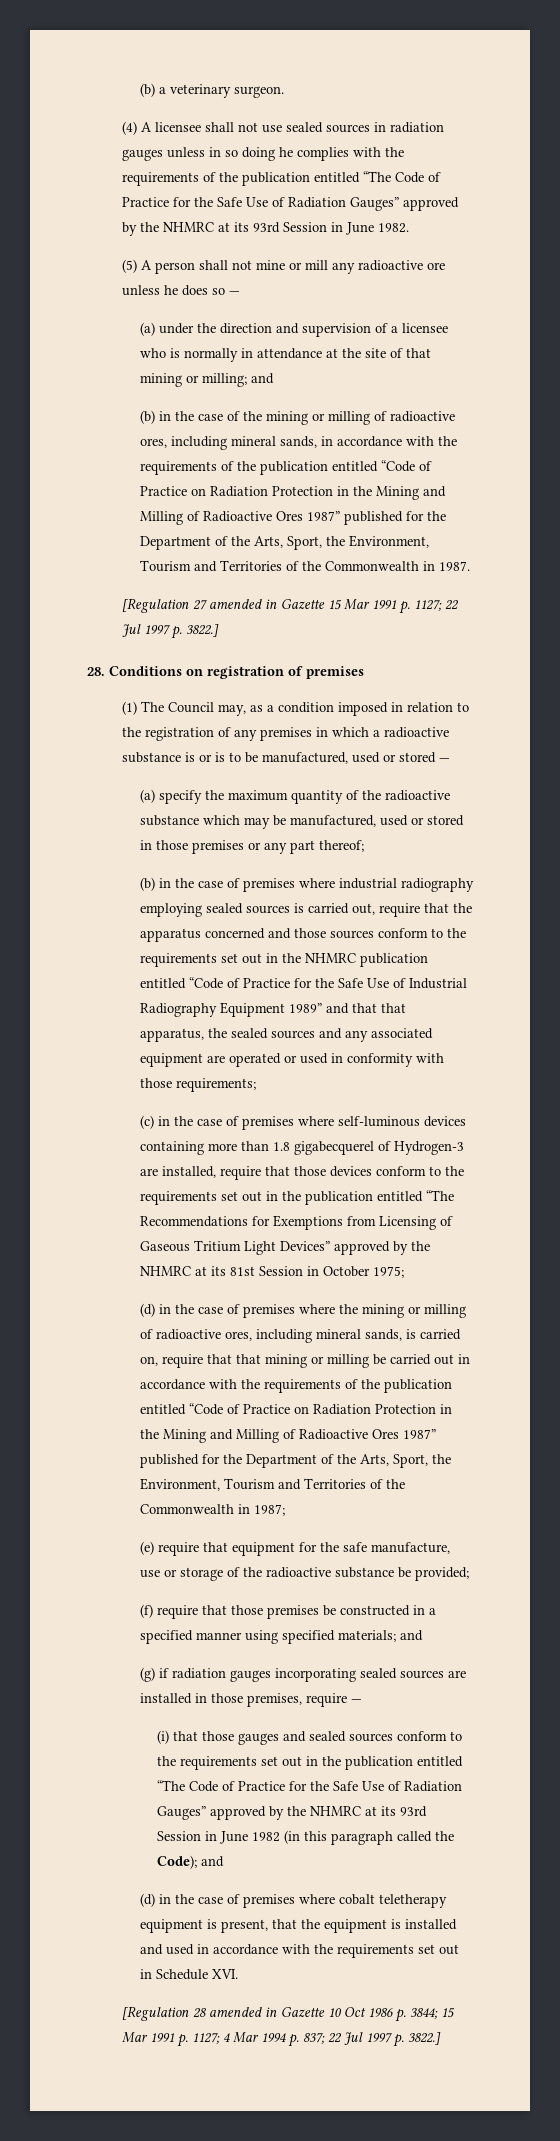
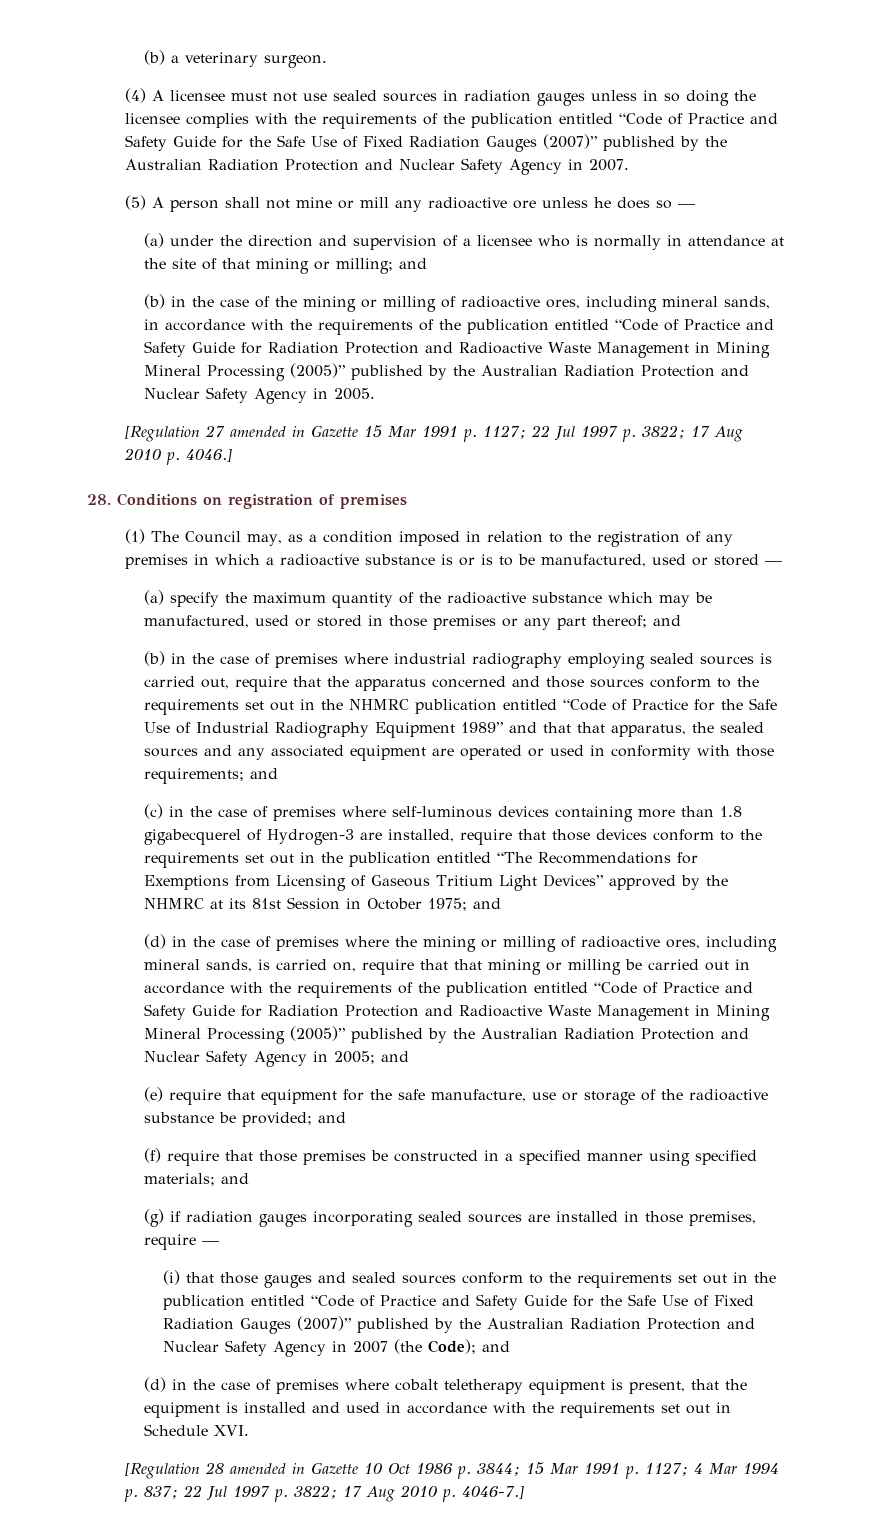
[205,122,235,132] shall -> [230,92,267,101] must
[279,147,294,157] he -> [733,90,756,101] [124,113,180,124] the licensee
[363,171,442,183] [122,197,460,211] [122,222,410,236] “The Code of Practice for the Safe Use of Radiation Gauges” approved by the NHMRC at its 93rd Session in June 1982. -> [618,113,778,125] [124,134,727,152] [124,158,629,175] “Code of Practice and Safety Guide for the Safe Use of Fixed Radiation Gauges (2007)” published by the Australian Radiation Protection and Nuclear Safety Agency in 2007.
[190,486,446,500] [139,511,446,525] [139,535,429,550] [139,560,470,572] on Radiation Protection in the Mining and Milling of Radioactive Ores 1987” published for the Department of the Arts, Sport, the Environment, Tourism and Territories of the Commonwealth in 1987. -> [745,319,774,330] [143,341,770,358] [143,363,749,381] [143,387,375,404] and Safety Guide for Radiation Protection and Radioactive Waste Management in Mining Mineral Processing (2005)” published by the Australian Radiation Protection and Nuclear Safety Agency in 2005.
[186,624,220,637] 3822.] -> [641,425,743,442] [123,448,232,465] 3822; 17 Aug 2010 p. 4046.]
(364, 846) none -> [652,615,681,626] and
(256, 1085) none -> [249,768,278,779] and
(404, 1272) none -> [472,898,501,909] and
[293,1404,452,1415] [139,1429,436,1443] [139,1454,451,1468] [139,1478,405,1491] [139,1504,285,1516] on Radiation Protection in the Mining and Milling of Radioactive Ores 1987” published for the Department of the Arts, Sport, the Environment, Tourism and Territories of the Commonwealth in 1987; -> [724,982,753,993] [143,1004,770,1021] [143,1026,749,1044] [143,1050,409,1067] and Safety Guide for Radiation Protection and Radioactive Waste Management in Mining Mineral Processing (2005)” published by the Australian Radiation Protection and Nuclear Safety Agency in 2005; and
(469, 1574) none -> [317,1112,346,1123] and
[157,1780,463,1792] [157,1806,428,1820] [157,1830,455,1845] “The Code of Practice for the Safe Use of Radiation Gauges” approved by the NHMRC at its 93rd Session in June 1982 (in this paragraph called the -> [310,1294,754,1310] [162,1316,755,1334] [162,1339,422,1357] “Code of Practice and Safety Guide for the Safe Use of Fixed Radiation Gauges (2007)” published by the Australian Radiation Protection and Nuclear Safety Agency in 2007 (the
[408,2032,442,2045] 3822.] -> [293,1485,524,1502] 3822; 17 Aug 2010 p. 4046-7.]

